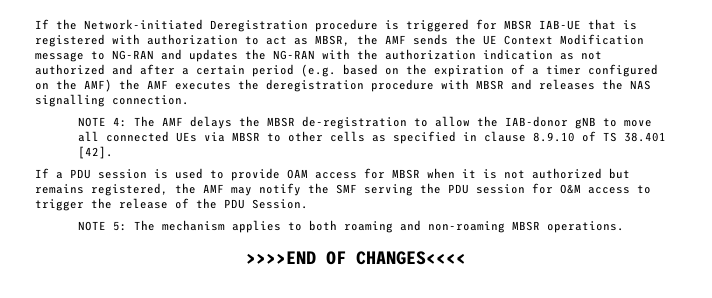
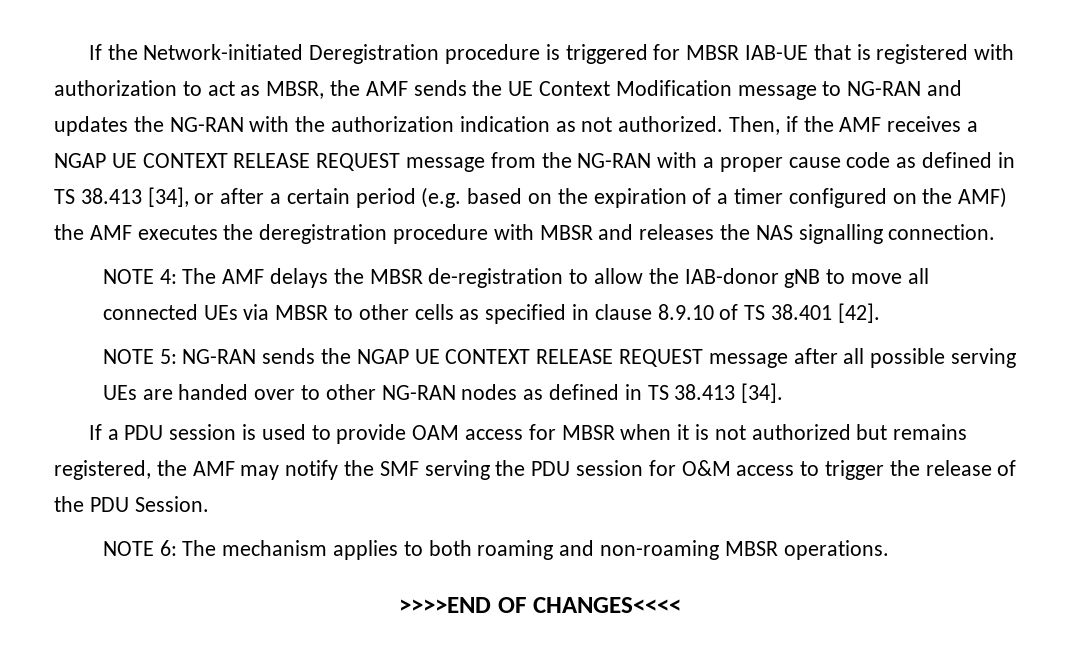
[35,64,133,75] authorized and -> [618,116,979,135] [54,152,1015,172] [54,187,215,207] authorized. Then, if the AMF receives a NGAP UE CONTEXT RELEASE REQUEST message from the NG-RAN with a proper cause code as defined in TS 38.413 [34], or
(113, 152) none -> [102,348,1017,368] [102,383,784,403] // NOTE 5: NG-RAN sends the NGAP UE CONTEXT RELEASE REQUEST message after all possible serving UEs are handed over to other NG-RAN nodes as defined in TS 38.413 [34].
[112,221,127,231] 5: -> [159,540,177,556] 6:

